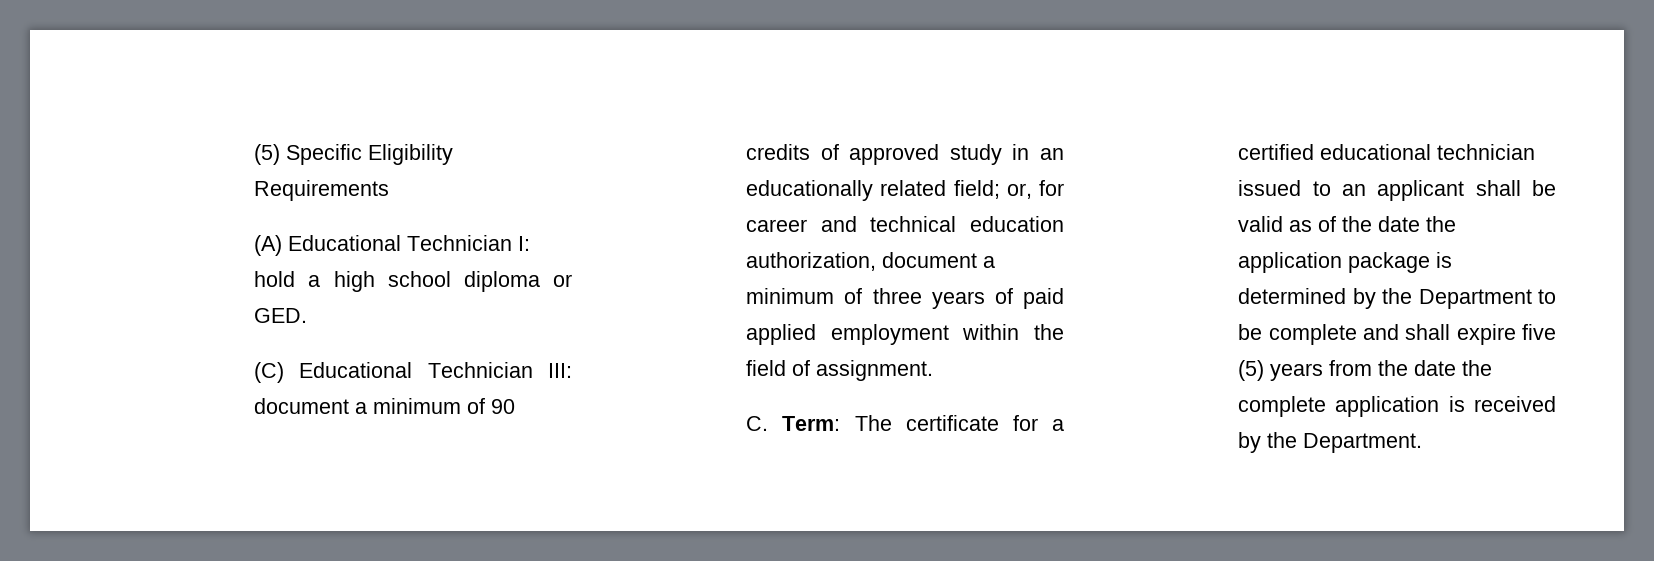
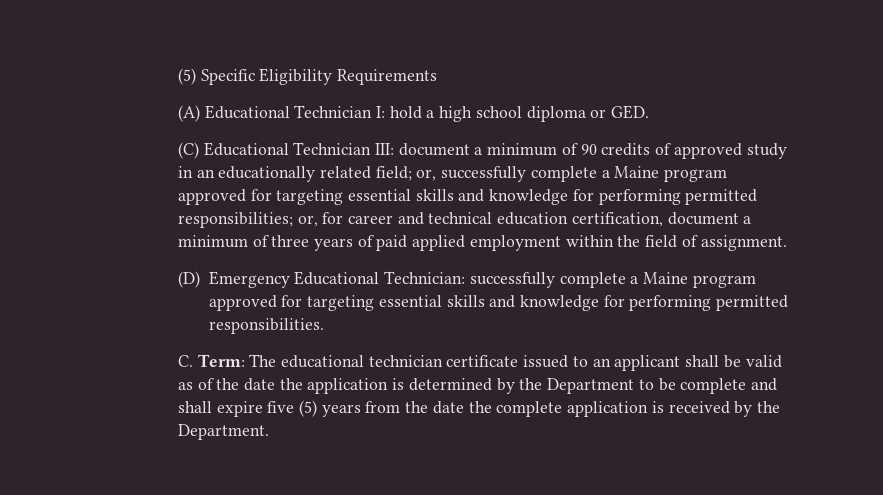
(1032, 191) none -> [441,166,728,182] [177,189,758,205] [177,212,318,228] successfully complete a Maine program approved for targeting essential skills and knowledge for performing permitted responsibilities; or,
[746,252,877,271] authorization, -> [571,212,663,227] certification,
(934, 370) none -> [177,271,756,288] [208,295,789,311] [208,318,324,334] // (D) Emergency Educational Technician: successfully complete a Maine program approved for targeting essential skills and knowledge for performing permitted responsibilities.
[905,415,1064,431] [1238,144,1315,160] certificate for a certified -> (277, 360) none
(1536, 152) none -> [446,355,519,367] certificate
[1348,252,1431,273] package -> (389, 386) none

